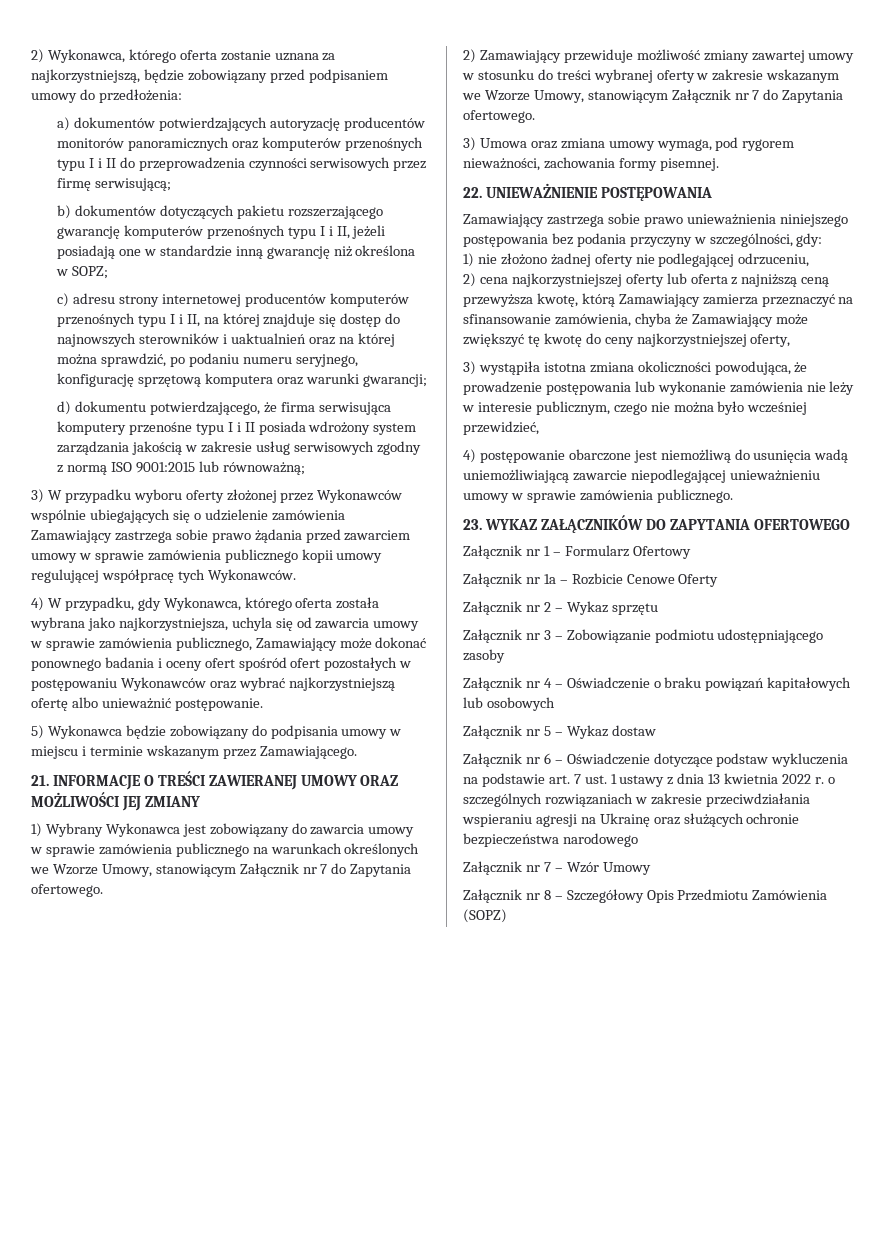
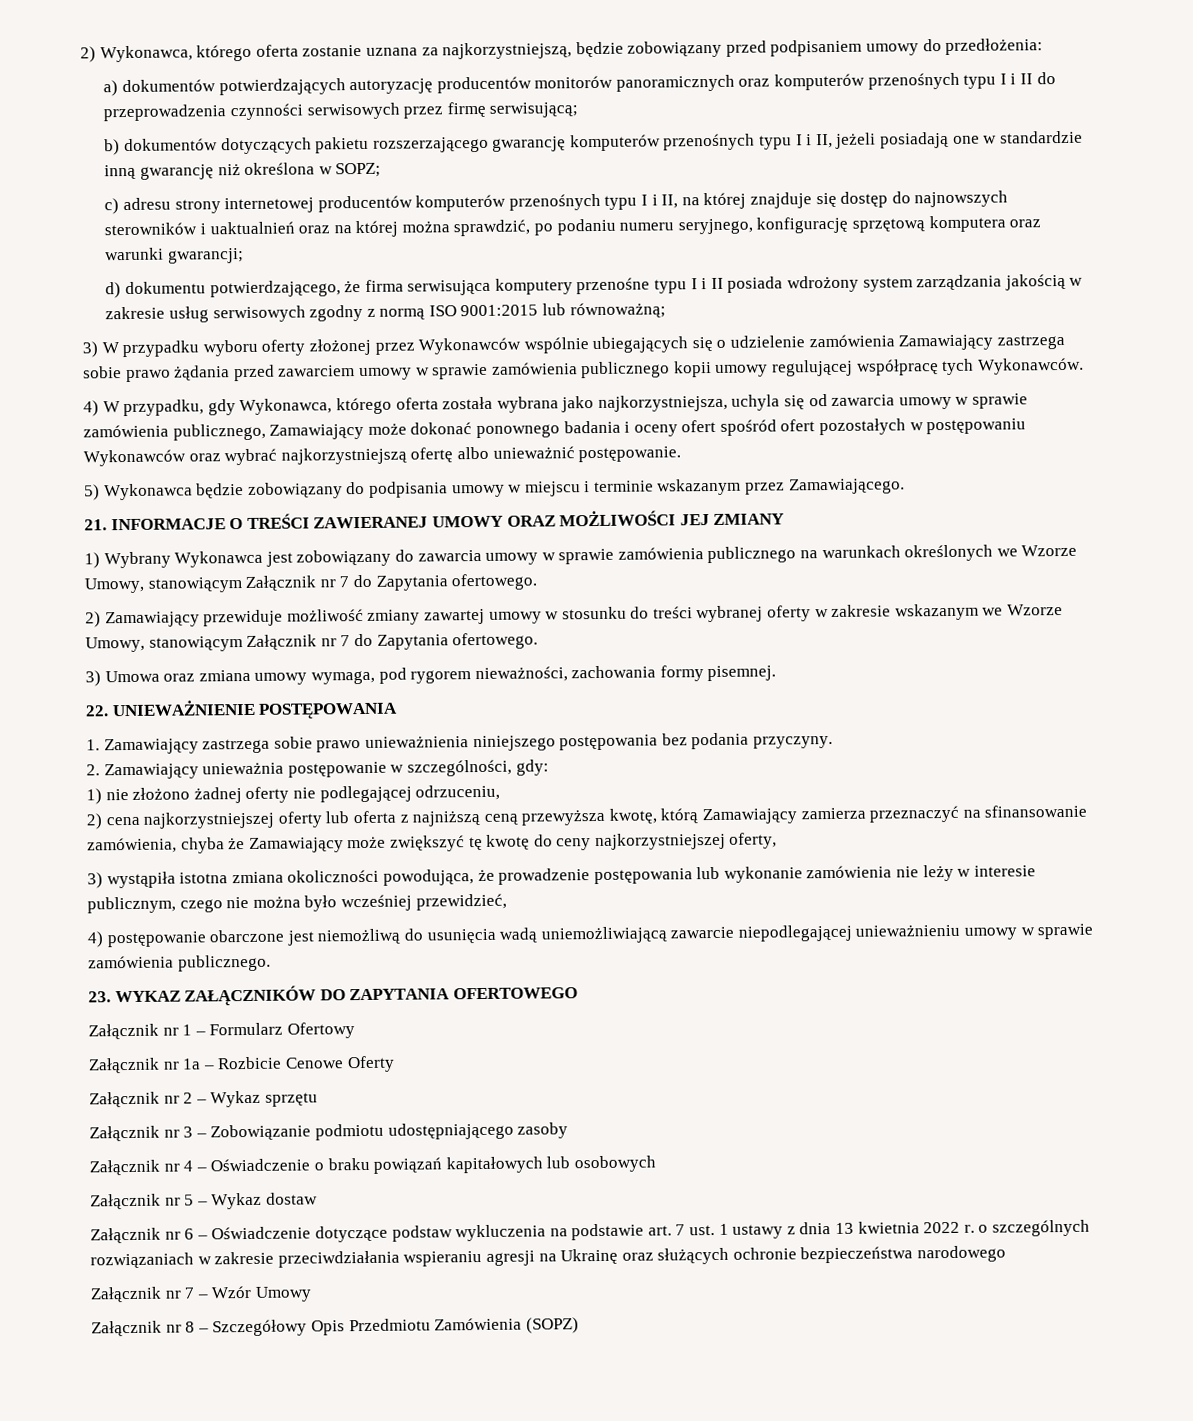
(712, 194) none -> [86,739,100,751] 1.
[629,237,692,247] przyczyny -> [752,735,833,749] [86,761,387,780] przyczyny. // 2. Zamawiający unieważnia postępowanie

